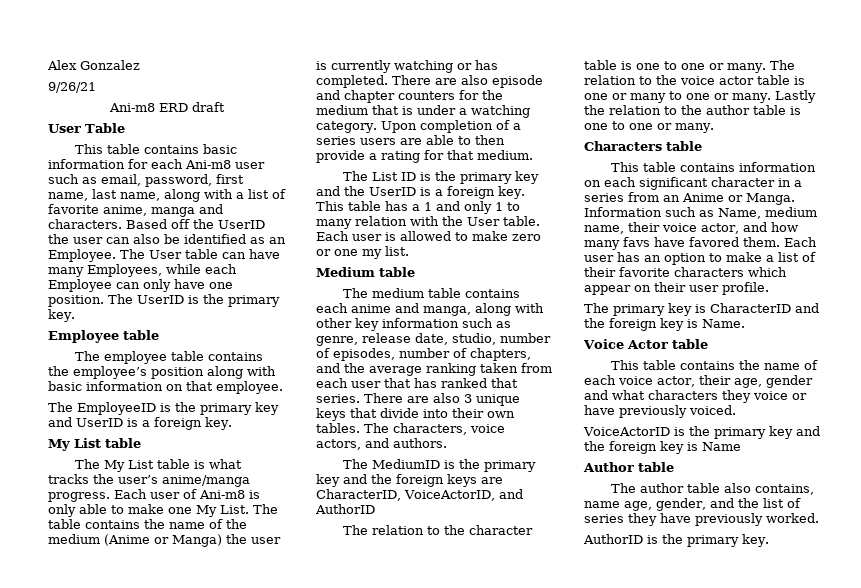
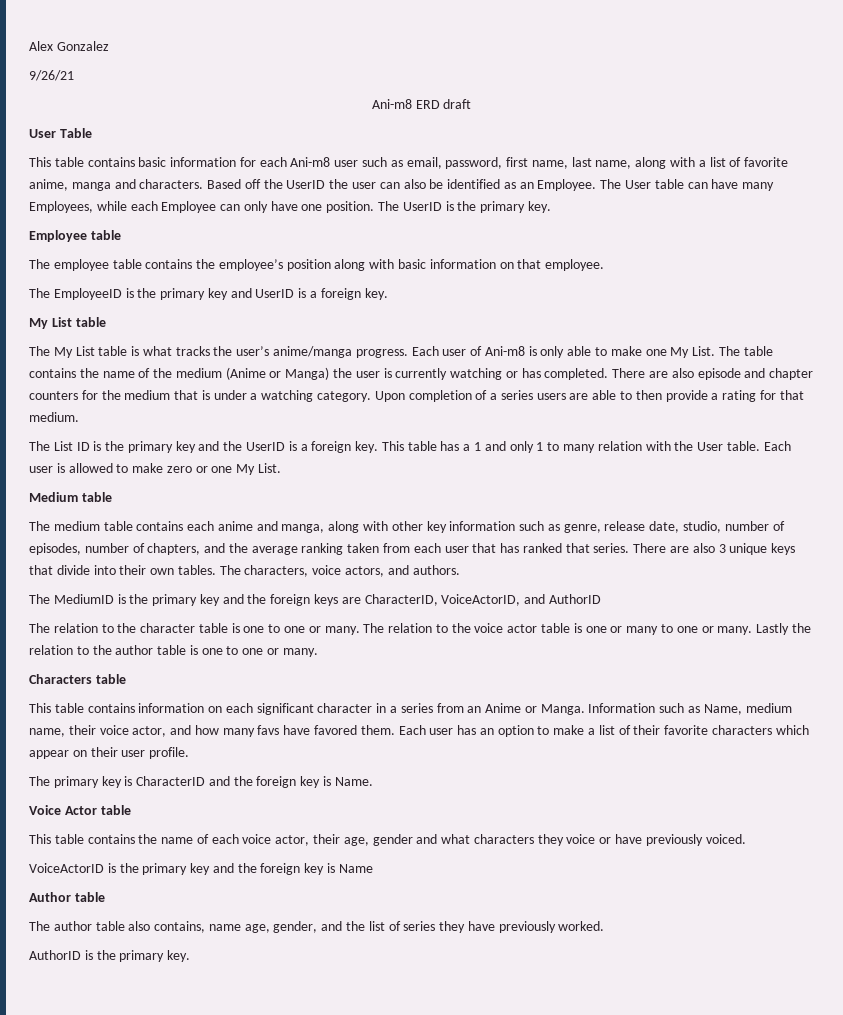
[362,246,409,259] my list. -> [236,463,282,475] My List.

